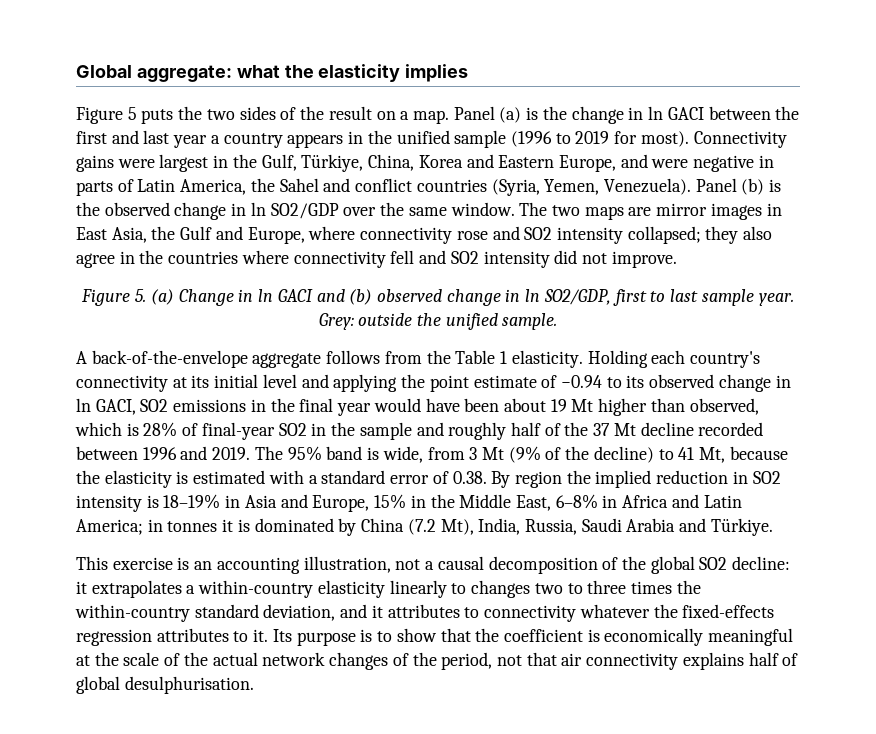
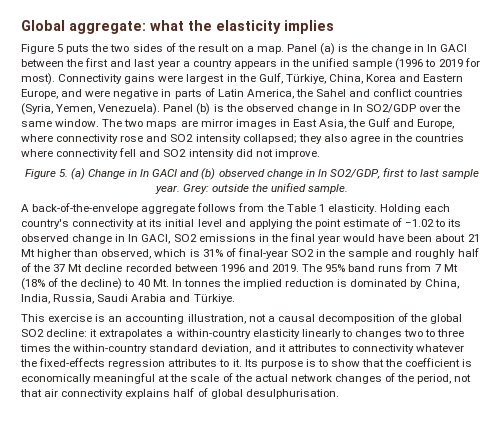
[560,375,602,388] −0.94 -> [405,219,435,227] −1.02
[550,399,567,412] 19 -> [467,234,480,242] 21
[143,422,178,437] 28% -> [202,249,223,257] 31%
[367,446,788,463] [76,470,781,488] [76,494,742,512] [76,518,474,536] is wide, from 3 Mt (9% of the decline) to 41 Mt, because the elasticity is estimated with a standard error of 0.38. By region the implied reduction in SO2 intensity is 18–19% in Asia and Europe, 15% in the Middle East, 6–8% in Africa and Latin America; in tonnes it is dominated by China (7.2 Mt), -> [378,263,458,272] [21,278,459,290] runs from 7 Mt (18% of the decline) to 40 Mt. In tonnes the implied reduction is dominated by China,

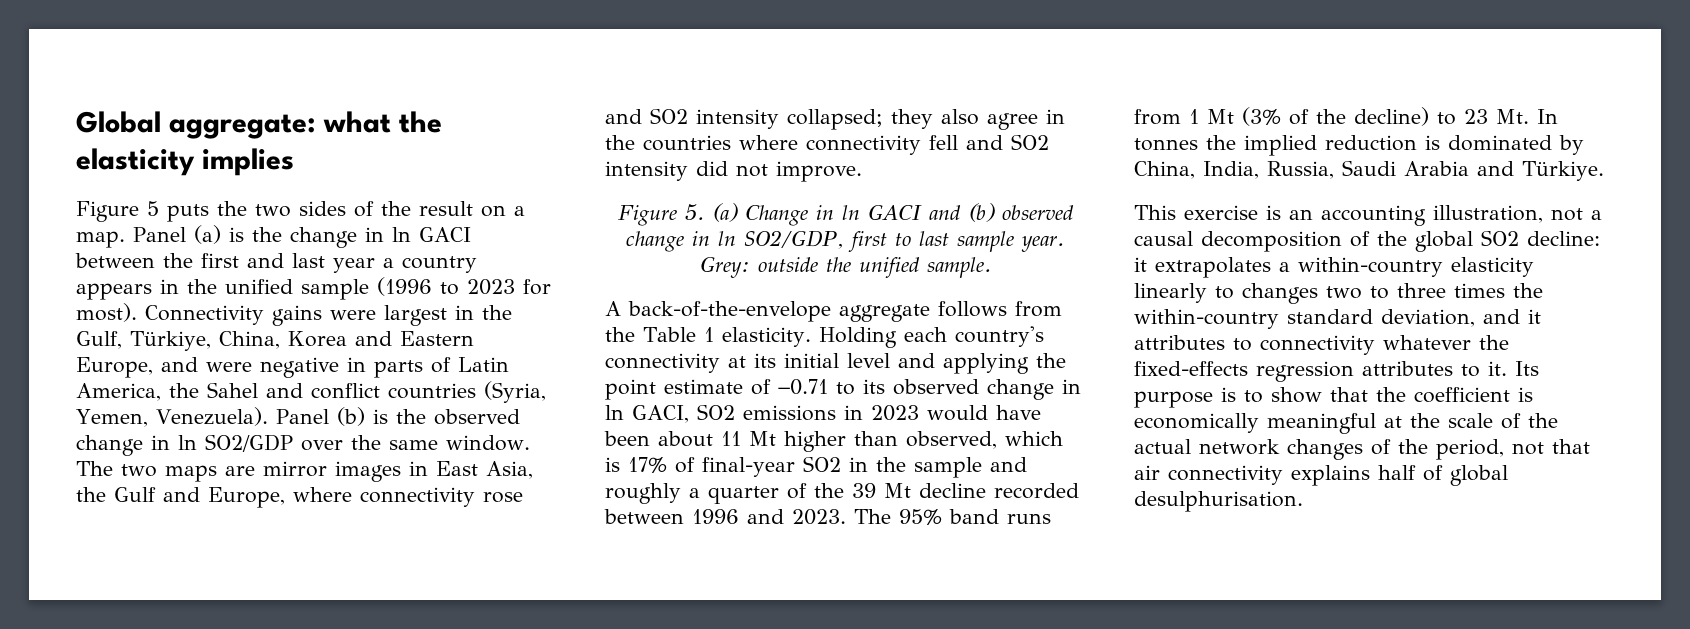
[438,59,463,67] 2019 -> [467,279,515,295] 2023
[405,219,435,227] −1.02 -> [778,379,828,395] −0.71
[270,233,341,244] the final year -> [871,405,919,421] 2023
[467,234,480,242] 21 -> [721,431,741,446] 11
[202,249,223,257] 31% -> [628,457,667,473] 17%
[457,248,479,257] [21,263,66,272] half of the 37 -> [689,483,876,504] a quarter of the 39
[271,264,299,272] 2019. -> [792,509,846,525] 2023.
[434,264,458,272] [21,278,45,290] 7 Mt (18% -> [1189,107,1281,126] 1 Mt (3%
[137,279,150,287] 40 -> [1464,109,1488,124] 23

